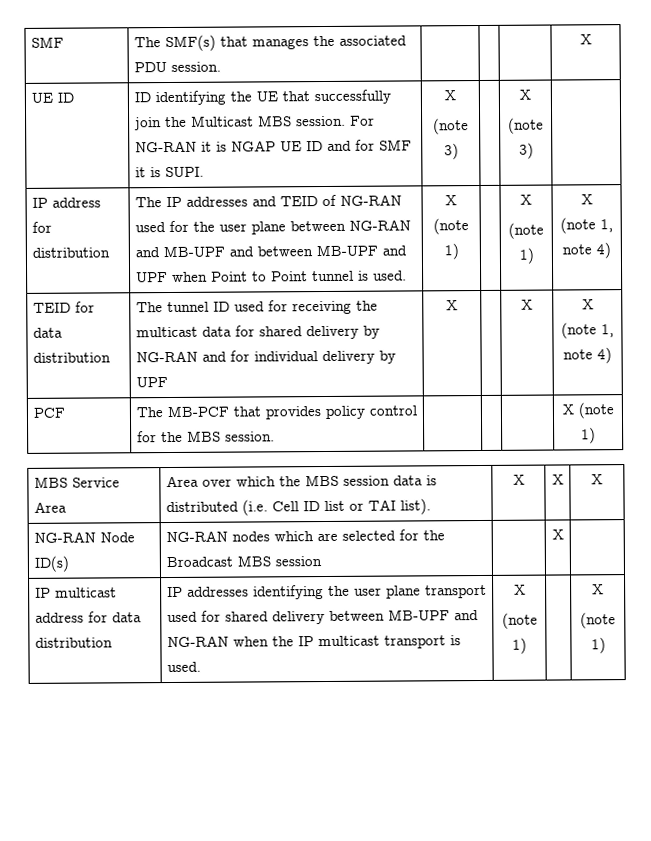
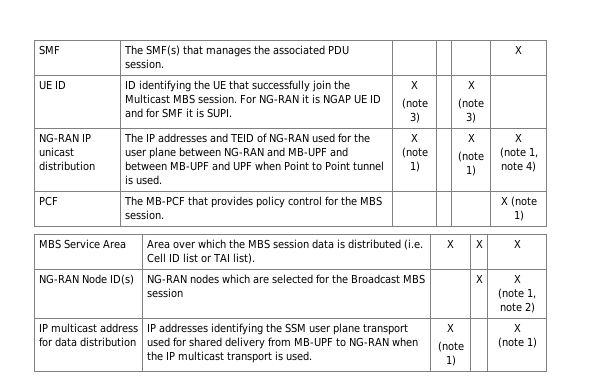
[31,197,101,208] [31,221,52,233] IP address for -> [38,133,91,143] [38,147,74,157] NG-RAN IP unicast
[32,301,95,313] [32,327,63,338] [32,352,111,363] [135,300,378,315] [135,325,380,340] [135,350,396,365] [135,377,168,388] [446,300,458,311] [521,299,533,310] [581,299,594,310] [561,322,614,339] [563,347,612,364] // TEID for data distribution | The tunnel ID used for receiving the multicast data for shared delivery by NG-RAN and for individual delivery by UPF | X | | X | X // (note 1, note 4) -> (536, 166) none
(564, 534) none -> [513,274,521,283] [498,288,536,299] [499,302,535,313] X // (note 1, note 2)
(350, 590) none -> [284,323,306,333] SSM
[328,609,479,621] between MB-UPF and -> [267,337,346,347] from MB-UPF to

